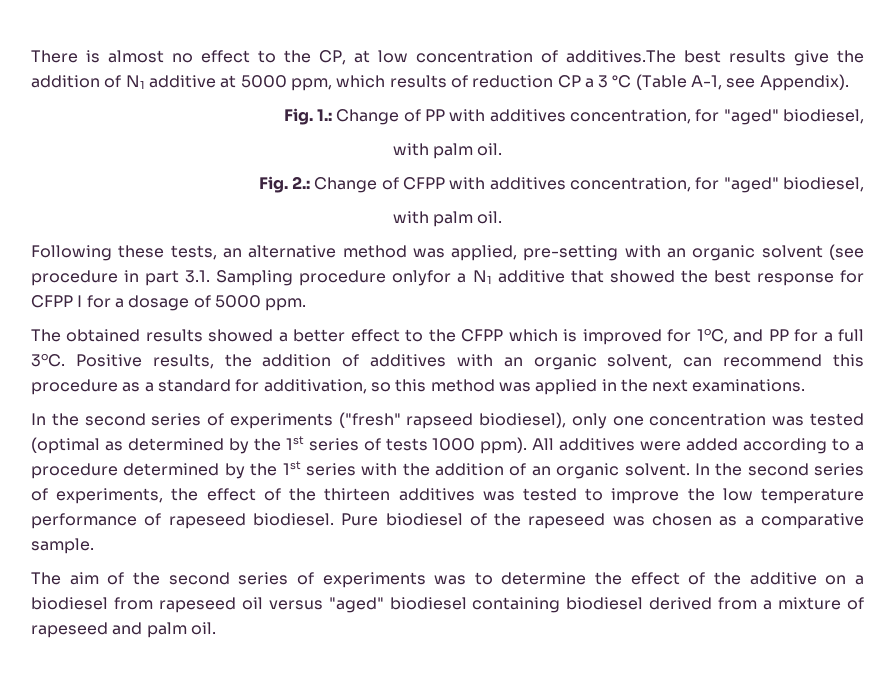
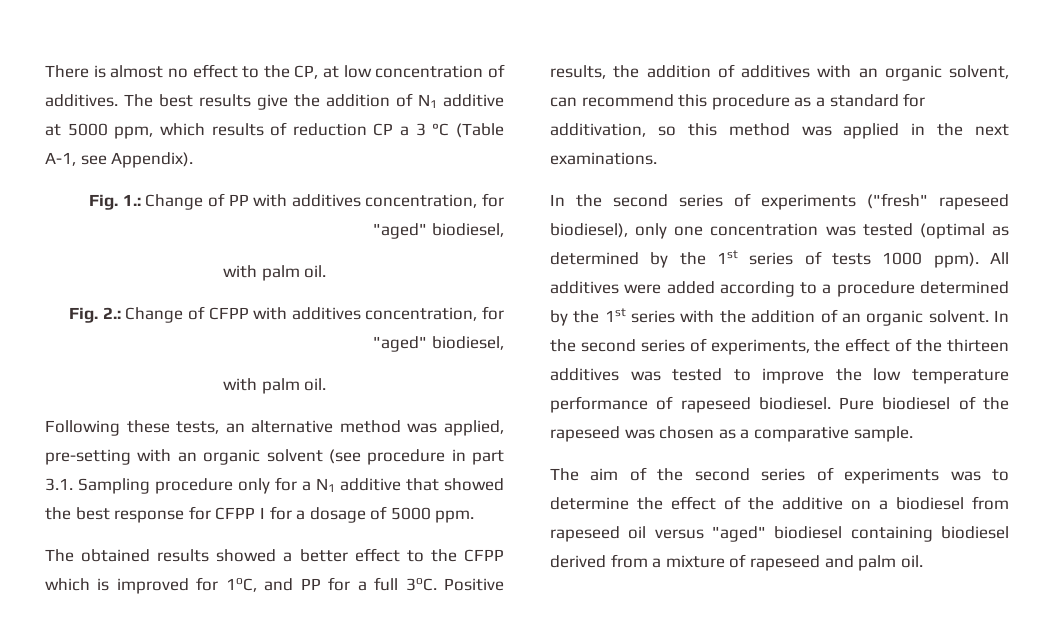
[566,50,676,63] additives.The -> [45,94,153,107] additives. The
[392,270,452,286] onlyfor -> [238,477,297,494] only for
[406,413,474,429] rapseed -> [939,194,1009,210] rapeseed

